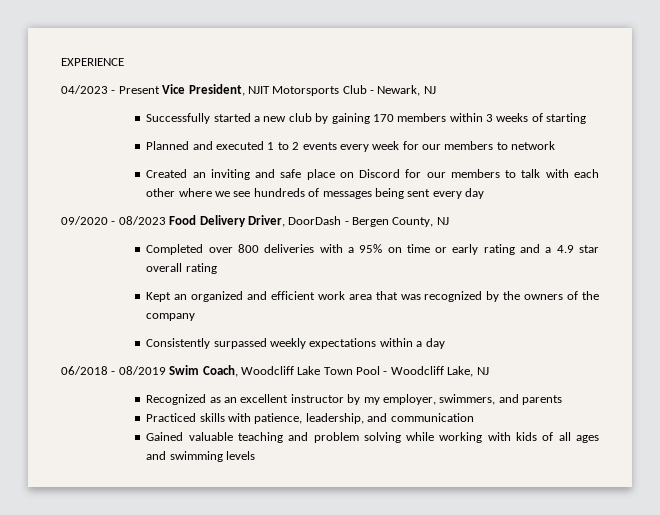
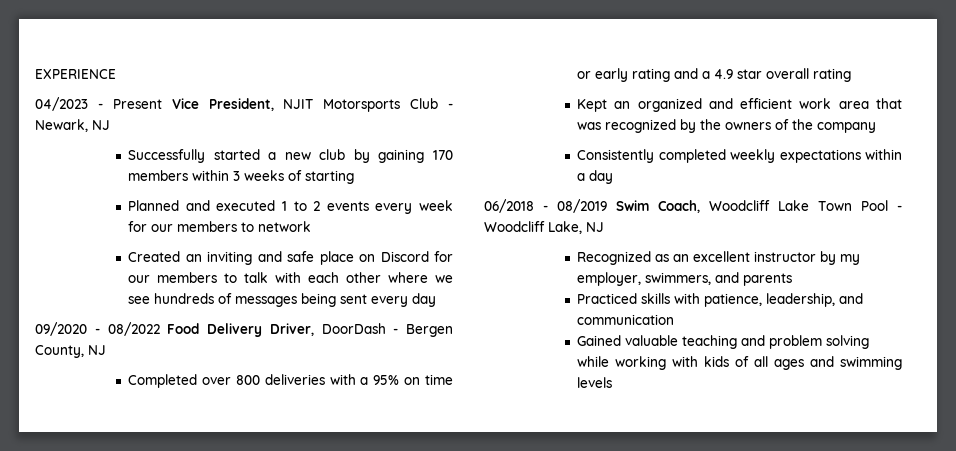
[118,216,166,225] 08/2023 -> [107,322,160,336] 08/2022
[213,338,267,349] surpassed -> [658,149,726,163] completed

